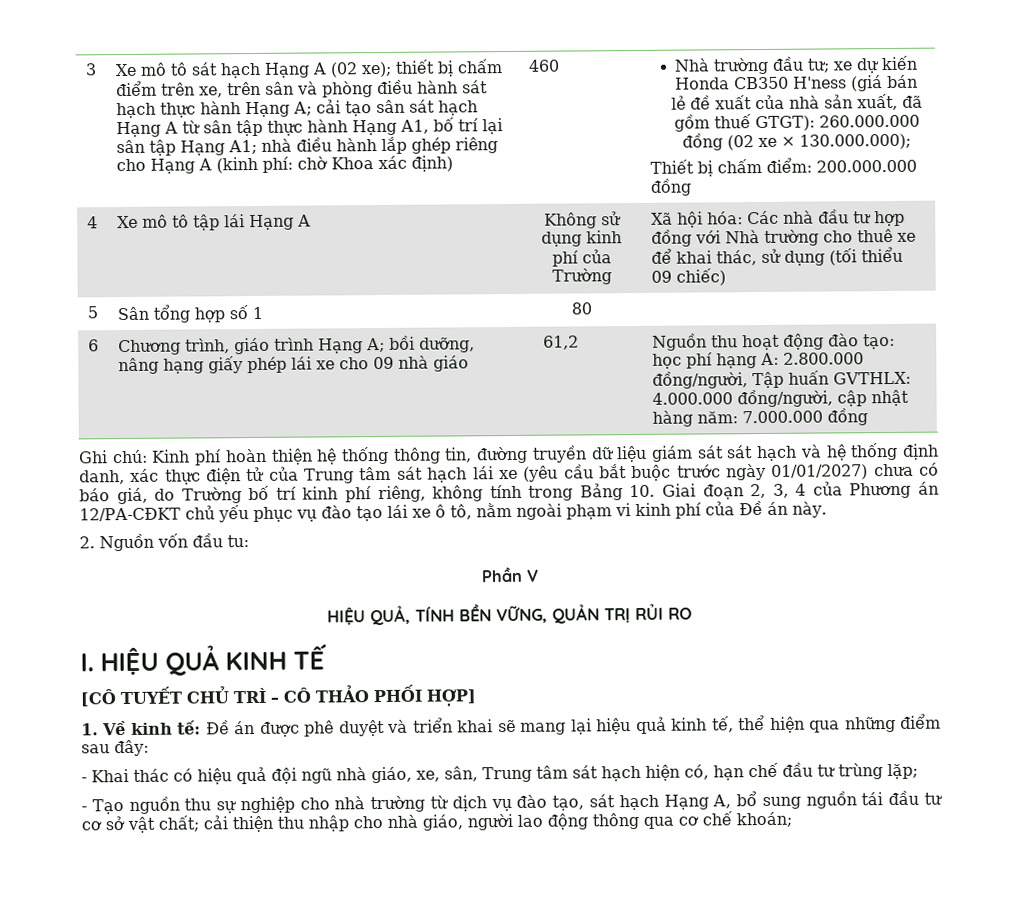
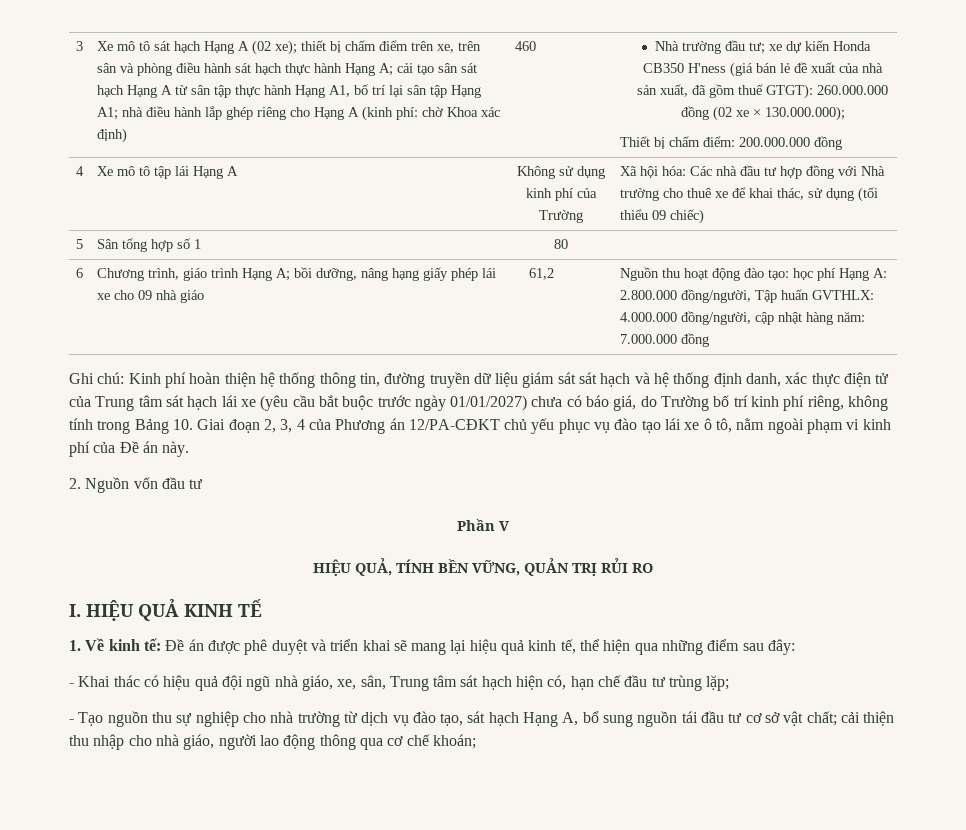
[715,353,757,369] hạng -> [838,268,869,281] Hạng
[227,535,249,548] tu: -> [189,479,204,489] tư
[80,684,476,707] // [CÔ TUYẾT CHỦ TRÌ – CÔ THẢO PHỐI HỢP] -> (262, 608) none

